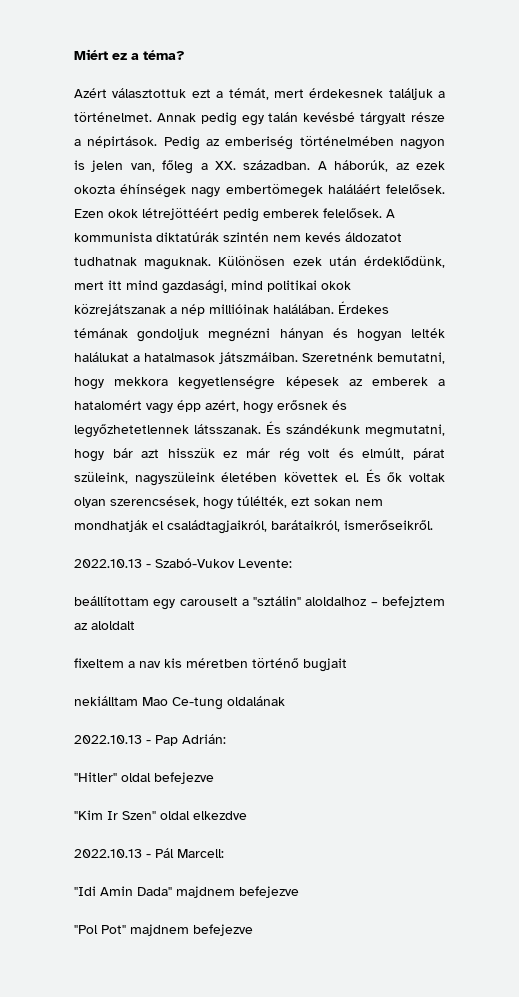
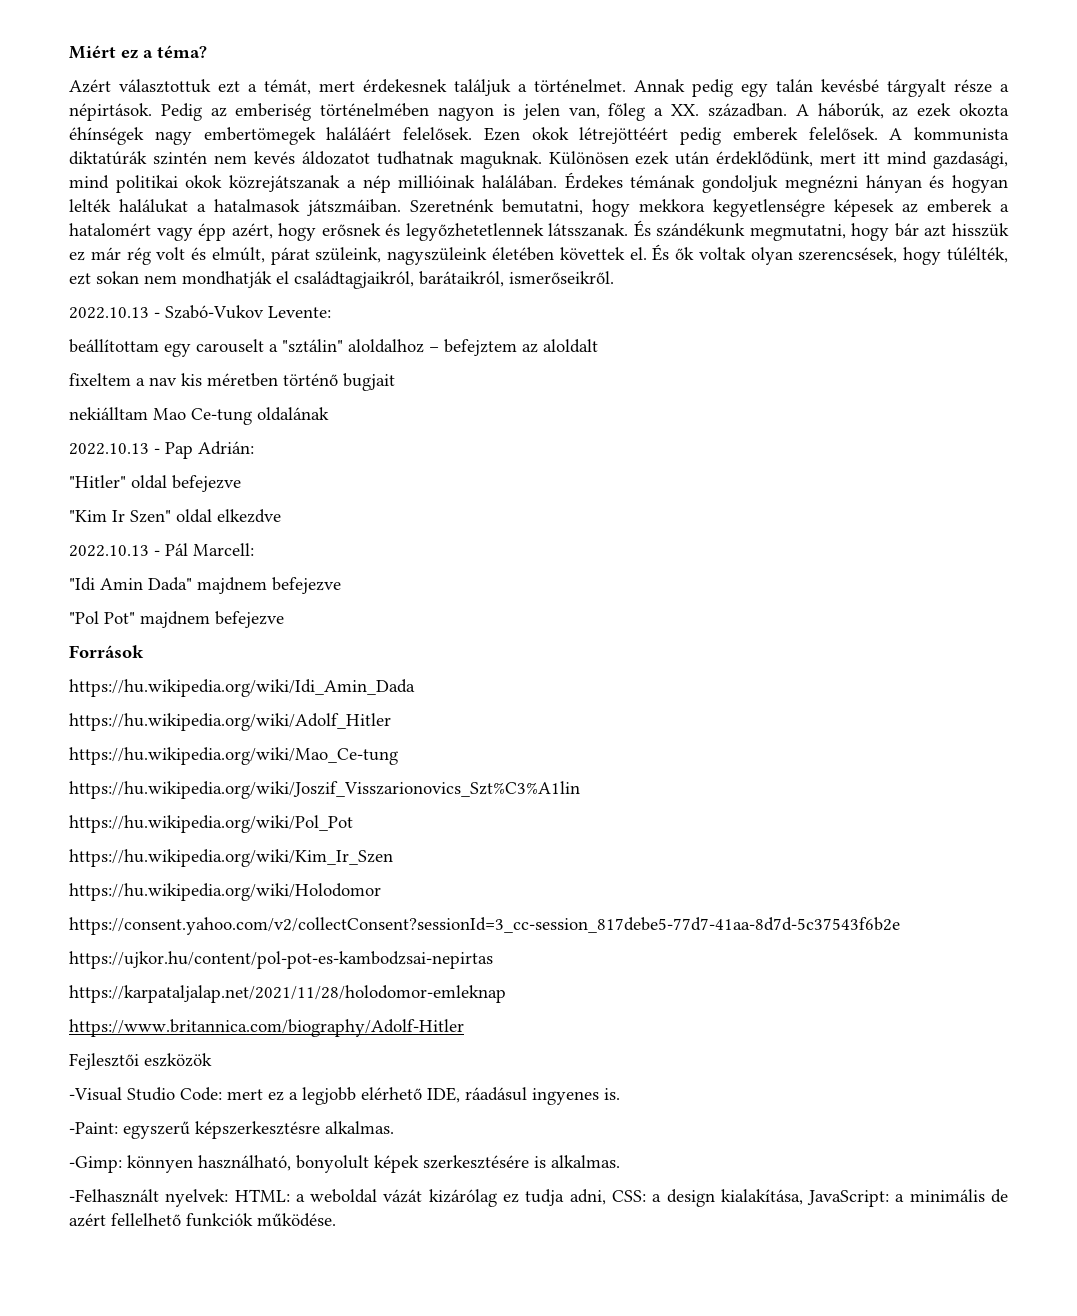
(253, 930) none -> [69,645,144,658] [69,679,415,697] [69,713,391,731] [69,747,398,765] [69,781,580,799] [69,815,353,833] [69,849,393,867] [69,883,381,901] [69,917,900,935] [69,951,493,969] [69,985,506,1003] [69,1019,464,1037] [69,1053,212,1070] [69,1087,620,1105] [69,1121,394,1139] [69,1155,620,1173] [69,1189,1008,1207] [69,1213,336,1227] // Források // https://hu.wikipedia.org/wiki/Idi_Amin_Dada // https://hu.wikipedia.org/wiki/Adolf_Hitler // https://hu.wikipedia.org/wiki/Mao_Ce-tung // https://hu.wikipedia.org/wiki/Joszif_Visszarionovics_Szt%C3%A1lin // https://hu.wikipedia.org/wiki/Pol_Pot // https://hu.wikipedia.org/wiki/Kim_Ir_Szen // https://hu.wikipedia.org/wiki/Holodomor // https://consent.yahoo.com/v2/collectConsent?sessionId=3_cc-session_817debe5-77d7-41aa-8d7d-5c37543f6b2e // https://ujkor.hu/content/pol-pot-es-kambodzsai-nepirtas // https://karpataljalap.net/2021/11/28/holodomor-emleknap // https://www.britannica.com/biography/Adolf-Hitler // Fejlesztői eszközök // -Visual Studio Code: mert ez a legjobb elérhető IDE, ráadásul ingyenes is. // -Paint: egyszerű képszerkesztésre alkalmas. // -Gimp: könnyen használható, bonyolult képek szerkesztésére is alkalmas. // -Felhasznált nyelvek: HTML: a weboldal vázát kizárólag ez tudja adni, CSS: a design kialakítása, JavaScript: a minimális de azért fellelhető funkciók működése.

